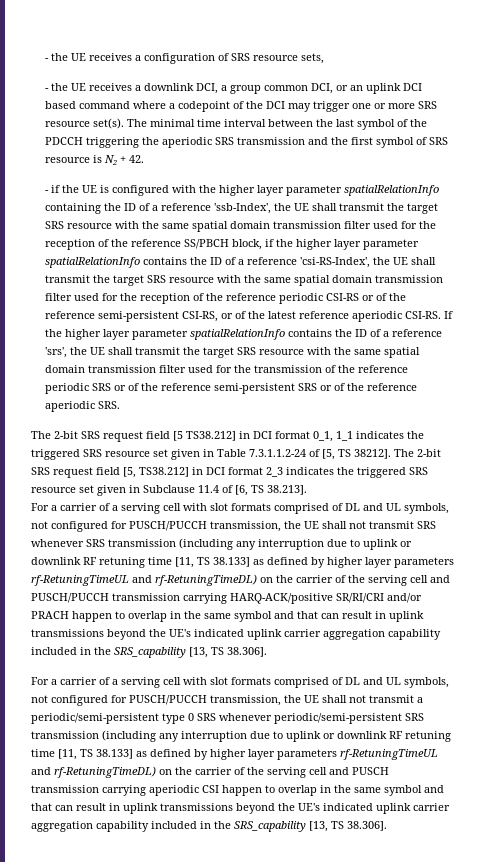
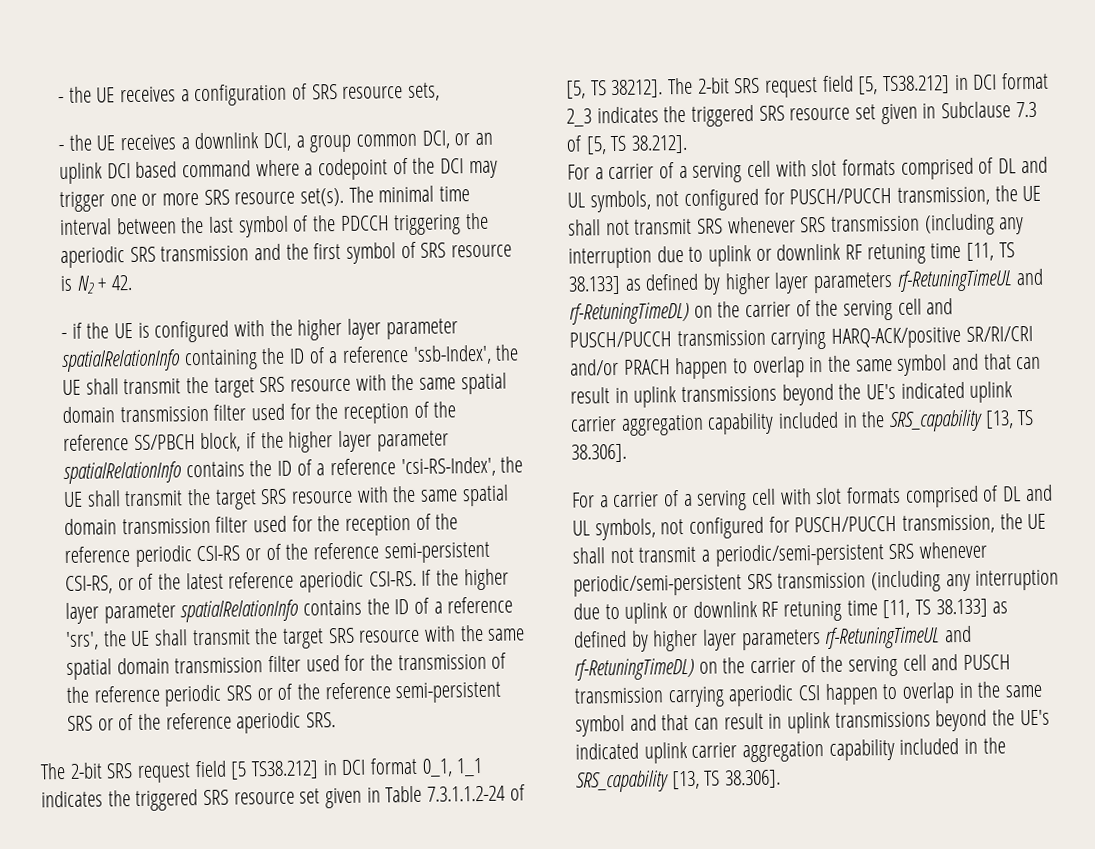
[198,485,307,496] 11.4 of [6, TS 38.213]. -> [1015,101,1037,118] [566,134,689,155] 7.3 of [5, TS 38.212].
[162,713,194,724] type 0 -> (885, 555) none

